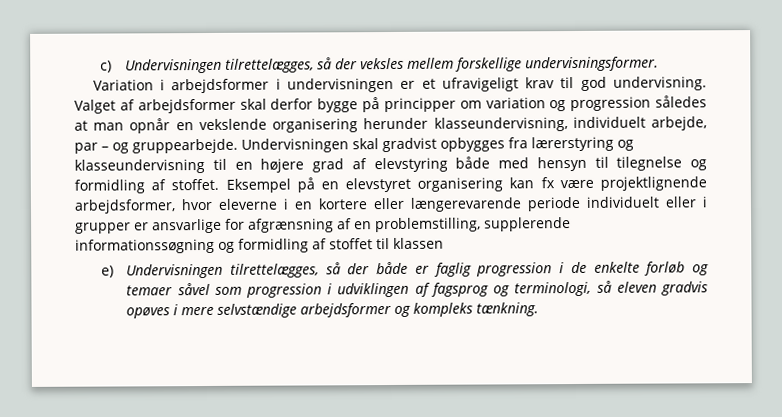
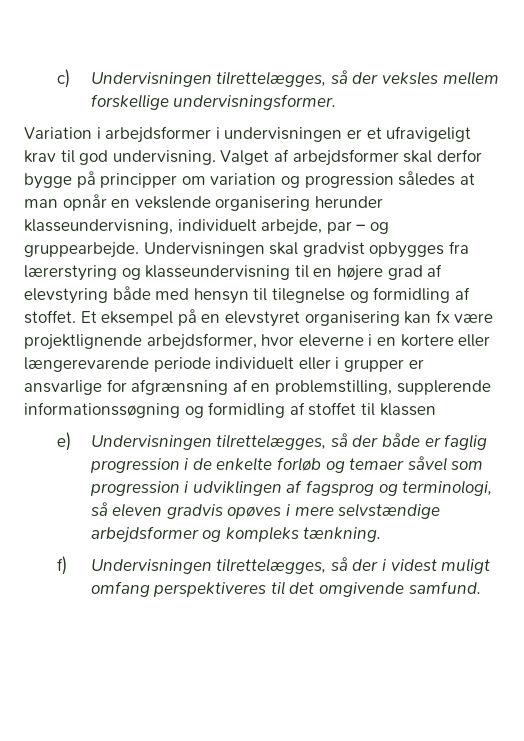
[225,178,291,193] Eksempel -> [80,311,174,326] Et eksempel
(540, 309) none -> [57,556,491,575] [90,581,481,597] // f) Undervisningen tilrettelægges, så der i videst muligt omfang perspektiveres til det omgivende samfund.

